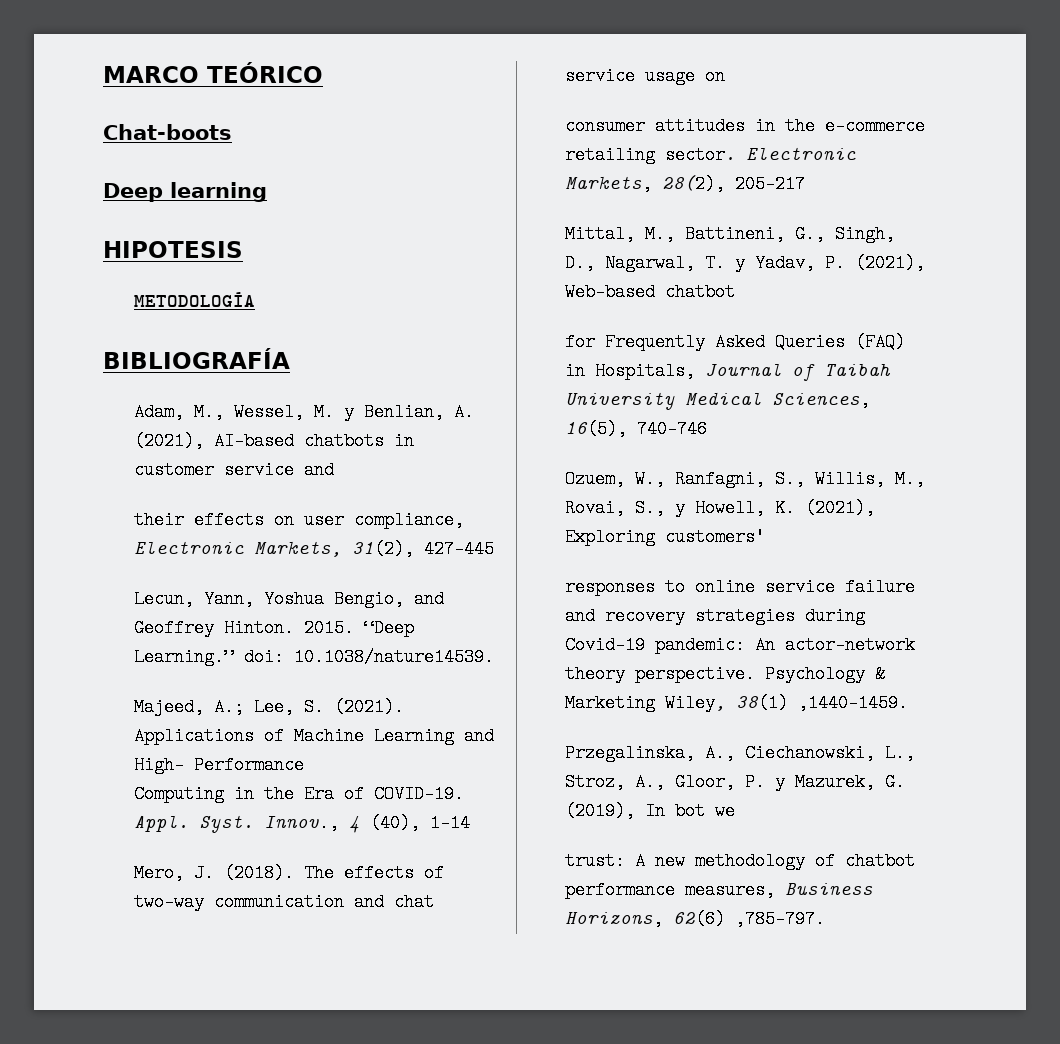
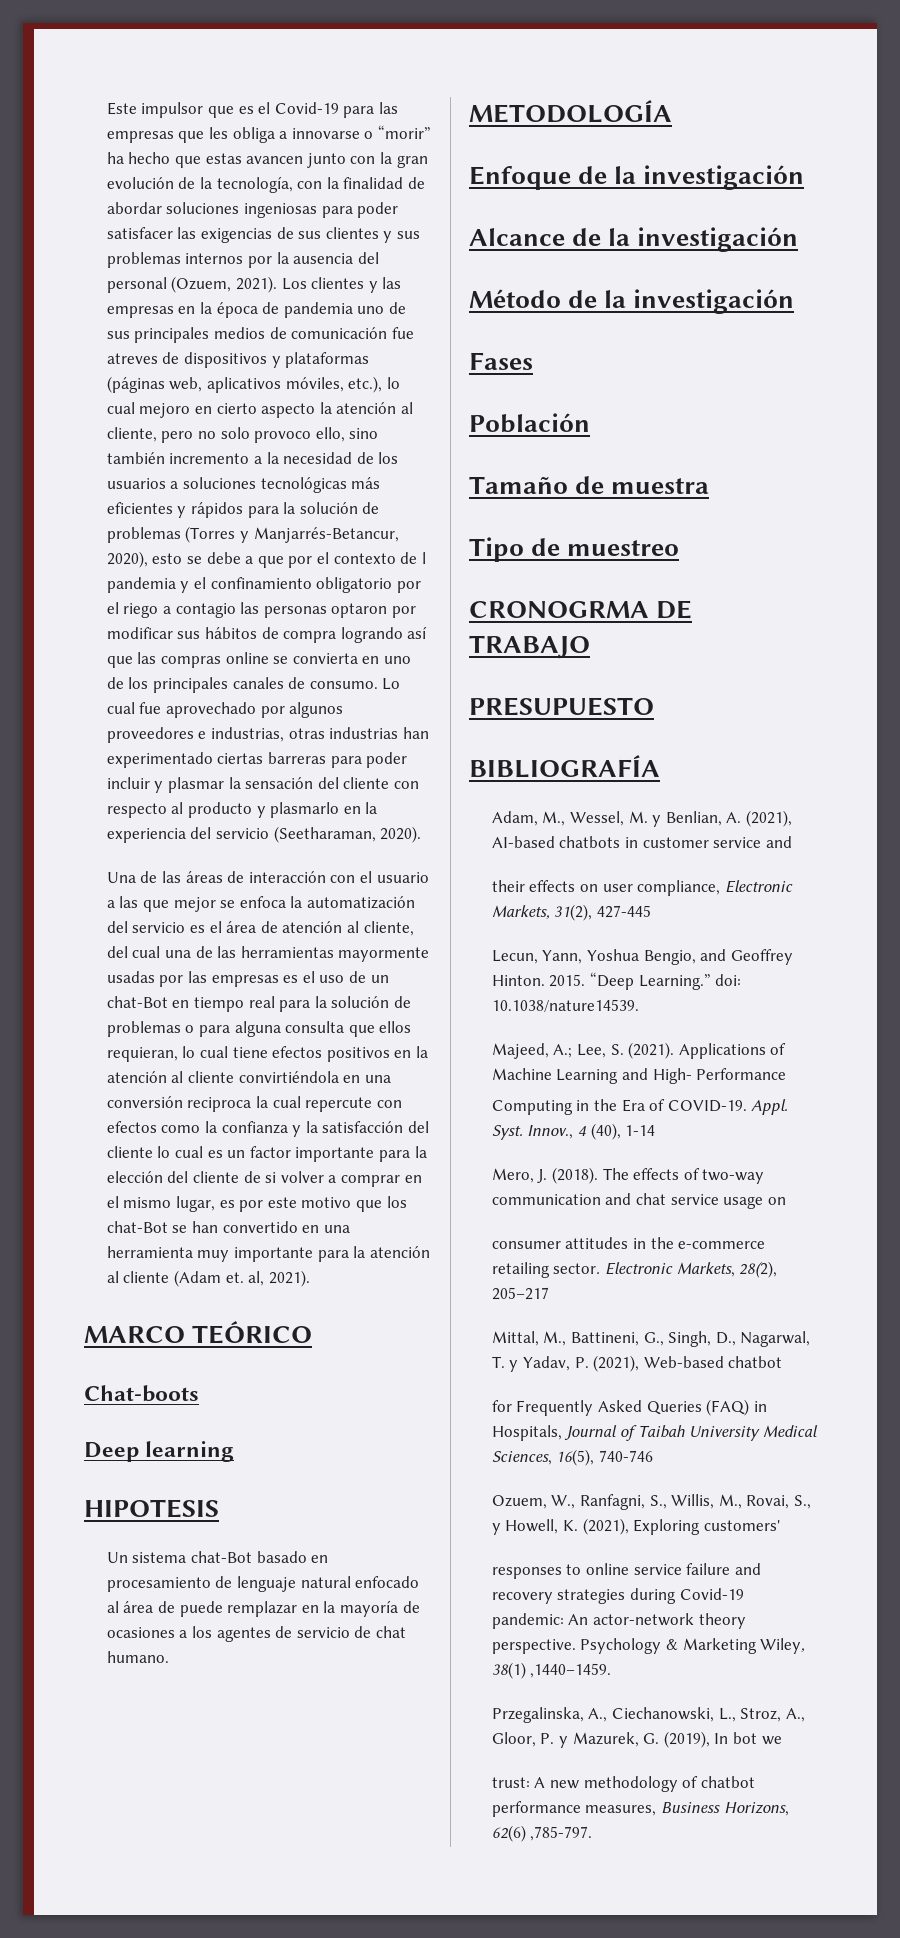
(103, 74) none -> [106,102,398,118] [106,125,431,143] [106,152,428,168] [106,176,425,193] [106,202,399,218] [106,227,420,243] [106,252,379,268] [106,276,402,293] [106,302,406,318] [106,327,414,343] [106,352,370,368] [106,376,400,393] [106,402,413,418] [106,427,379,443] [106,452,399,464] [106,477,381,493] [106,502,380,518] [106,526,399,543] [106,551,426,568] [106,577,421,593] [106,602,416,618] [106,626,428,643] [106,652,411,668] [106,677,401,693] [106,702,344,718] [106,727,429,743] [106,752,408,768] [106,777,419,793] [106,802,378,818] [106,826,422,843] [106,871,429,883] [106,896,415,912] [106,921,414,936] [106,946,430,962] [106,971,389,987] [106,996,411,1012] [106,1021,412,1037] [106,1046,428,1062] [106,1071,391,1083] [106,1096,402,1112] [106,1121,429,1137] [106,1146,427,1162] [106,1171,422,1187] [106,1196,407,1212] [106,1221,350,1233] [106,1246,430,1262] [106,1270,310,1287] Este impulsor que es el Covid-19 para las empresas que les obliga a innovarse o “morir” ha hecho que estas avancen junto con la gran evolución de la tecnología, con la finalidad de abordar soluciones ingeniosas para poder satisfacer las exigencias de sus clientes y sus problemas internos por la ausencia del personal (Ozuem, 2021). Los clientes y las empresas en la época de pandemia uno de sus principales medios de comunicación fue atreves de dispositivos y plataformas (páginas web, aplicativos móviles, etc.), lo cual mejoro en cierto aspecto la atención al cliente, pero no solo provoco ello, sino también incremento a la necesidad de los usuarios a soluciones tecnológicas más eficientes y rápidos para la solución de problemas (Torres y Manjarrés-Betancur, 2020), esto se debe a que por el contexto de l pandemia y el confinamiento obligatorio por el riego a contagio las personas optaron por modificar sus hábitos de compra logrando así que las compras online se convierta en uno de los principales canales de consumo. Lo cual fue aprovechado por algunos proveedores e industrias, otras industrias han experimentado ciertas barreras para poder incluir y plasmar la sensación del cliente con respecto al producto y plasmarlo en la experiencia del servicio (Seetharaman, 2020). // Una de las áreas de interacción con el usuario a las que mejor se enfoca la automatización del servicio es el área de atención al cliente, del cual una de las herramientas mayormente usadas por las empresas es el uso de un chat-Bot en tiempo real para la solución de problemas o para alguna consulta que ellos requieran, lo cual tiene efectos positivos en la atención al cliente convirtiéndola en una conversión reciproca la cual repercute con efectos como la confianza y la satisfacción del cliente lo cual es un factor importante para la elección del cliente de si volver a comprar en el mismo lugar, es por este motivo que los chat-Bot se han convertido en una herramienta muy importante para la atención al cliente (Adam et. al, 2021). //
[133,292,255,307] METODOLOGÍA -> [106,1551,329,1563] [106,1576,420,1592] [106,1600,420,1617] [106,1626,406,1642] [106,1651,169,1663] [469,100,672,123] [469,165,805,190] [469,227,799,252] [469,289,795,314] [469,352,533,370] [469,413,590,433] [469,476,710,494] [469,537,680,562] [469,600,693,619] [469,635,590,659] [469,697,654,716] Un sistema chat-Bot basado en procesamiento de lenguaje natural enfocado al área de puede remplazar en la mayoría de ocasiones a los agentes de servicio de chat humano. // METODOLOGÍA // Enfoque de la investigación // Alcance de la investigación // Método de la investigación // Fases // Población // Tamaño de muestra // Tipo de muestreo // CRONOGRMA DE TRABAJO // PRESUPUESTO

